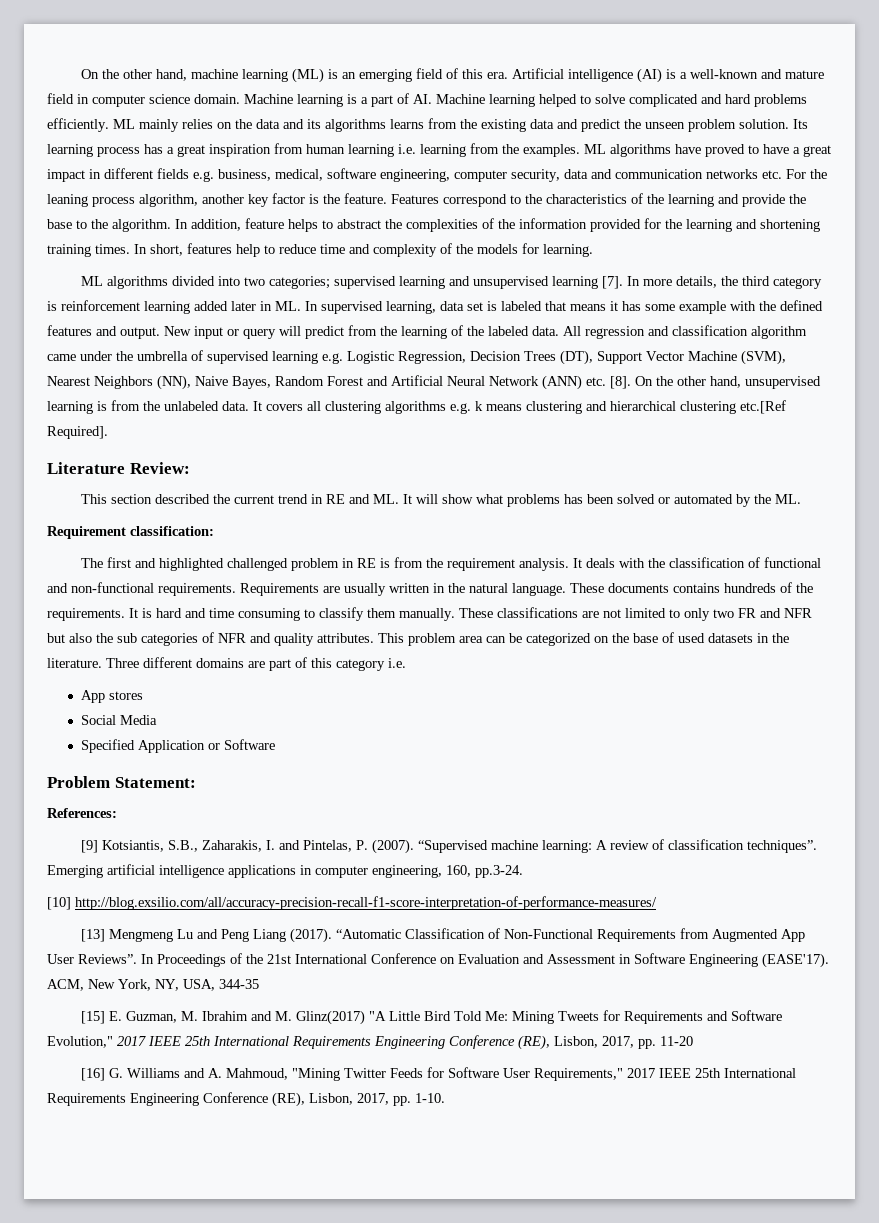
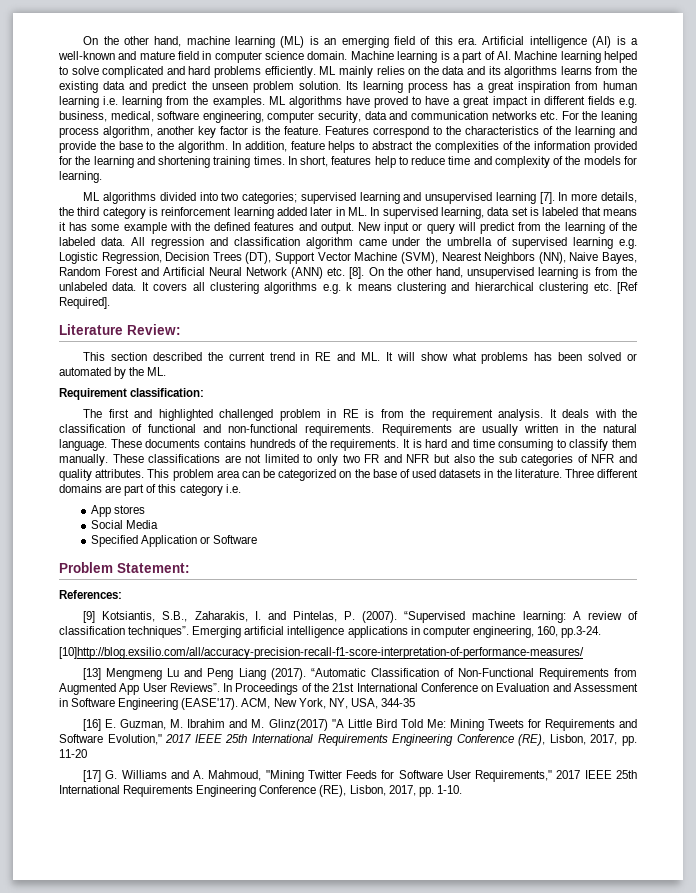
[740,400,786,414] etc.[Ref -> [593,282,638,294] etc. [Ref
[47,896,657,910] [10] http://blog.exsilio.com/all/accuracy-precision-recall-f1-score-interpretation-of-performance-measures/ -> [59,647,584,659] [10]http://blog.exsilio.com/all/accuracy-precision-recall-f1-score-interpretation-of-performance-measures/
[80,1011,105,1024] [15] -> [83,719,102,731] [16]
[80,1068,105,1081] [16] -> [83,770,102,782] [17]

